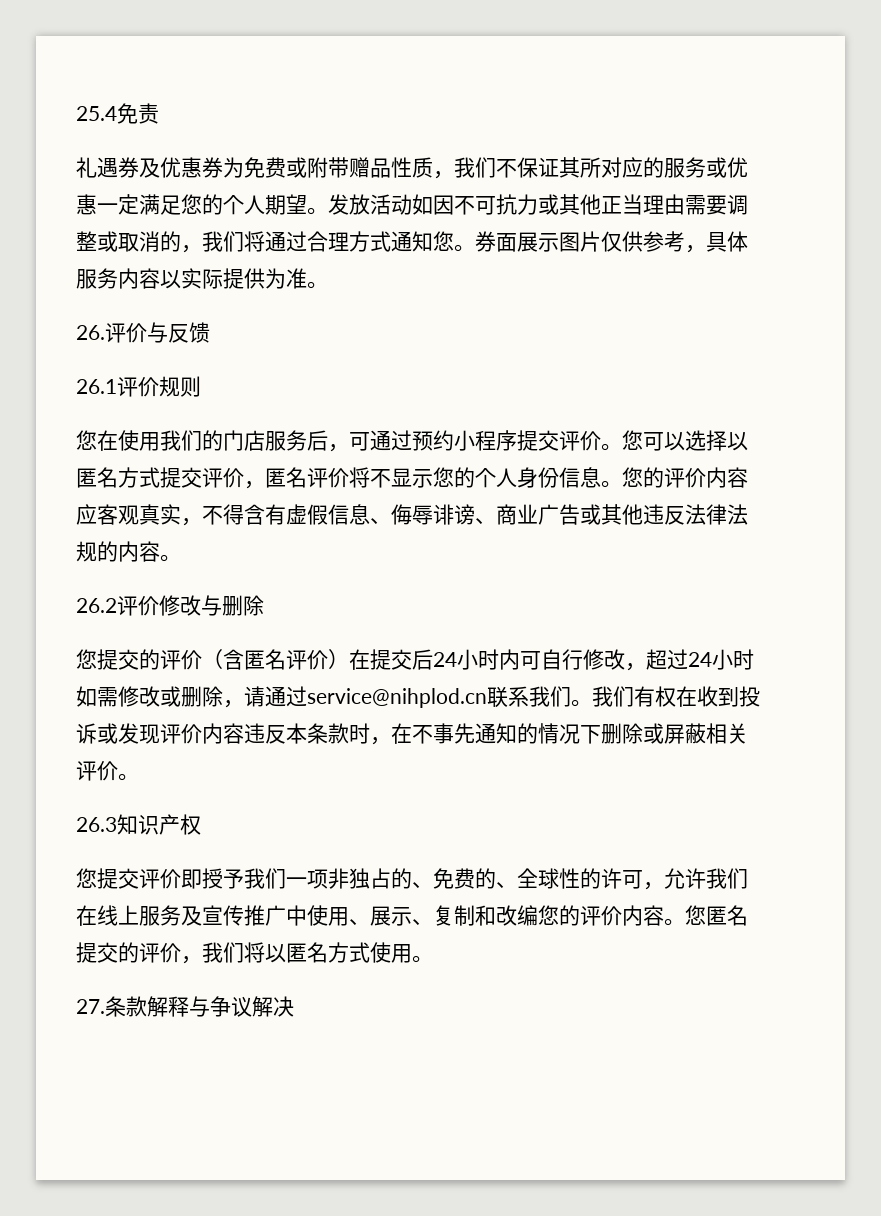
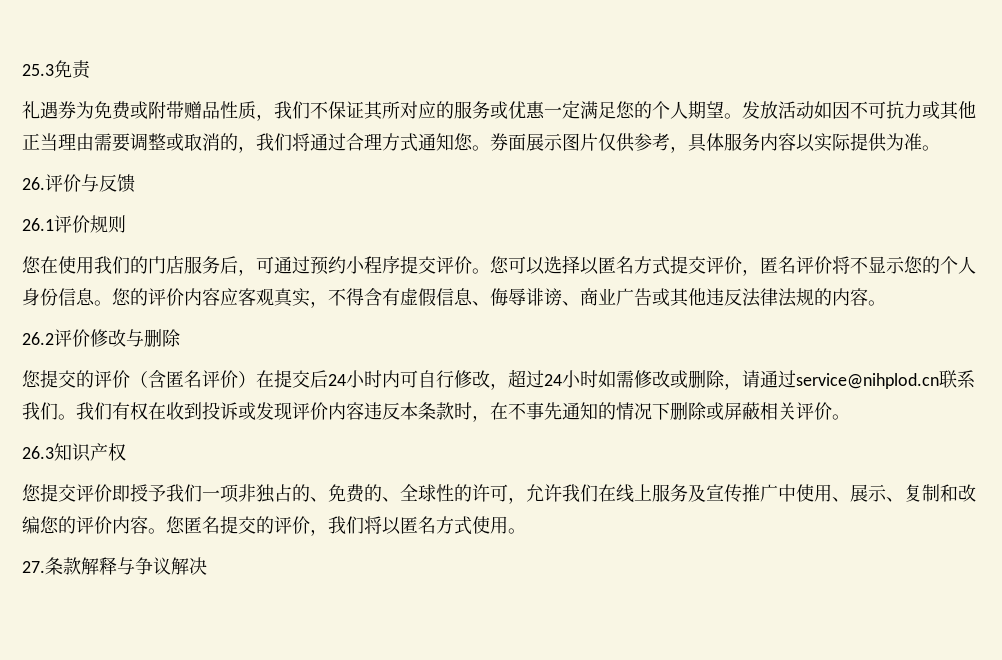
[76,106,117,121] 25.4 -> [22,64,54,76] 25.3
[139,157,223,178] 及优惠券 -> (76, 110) none

